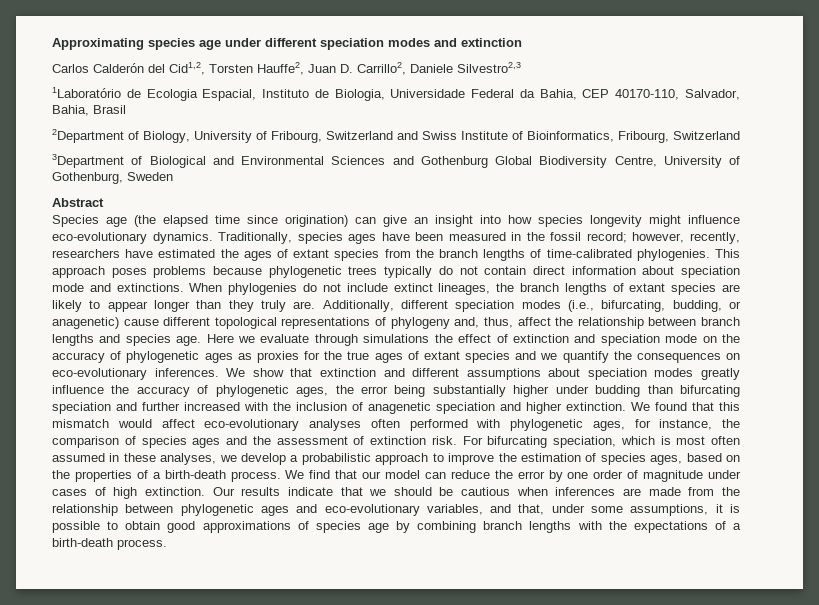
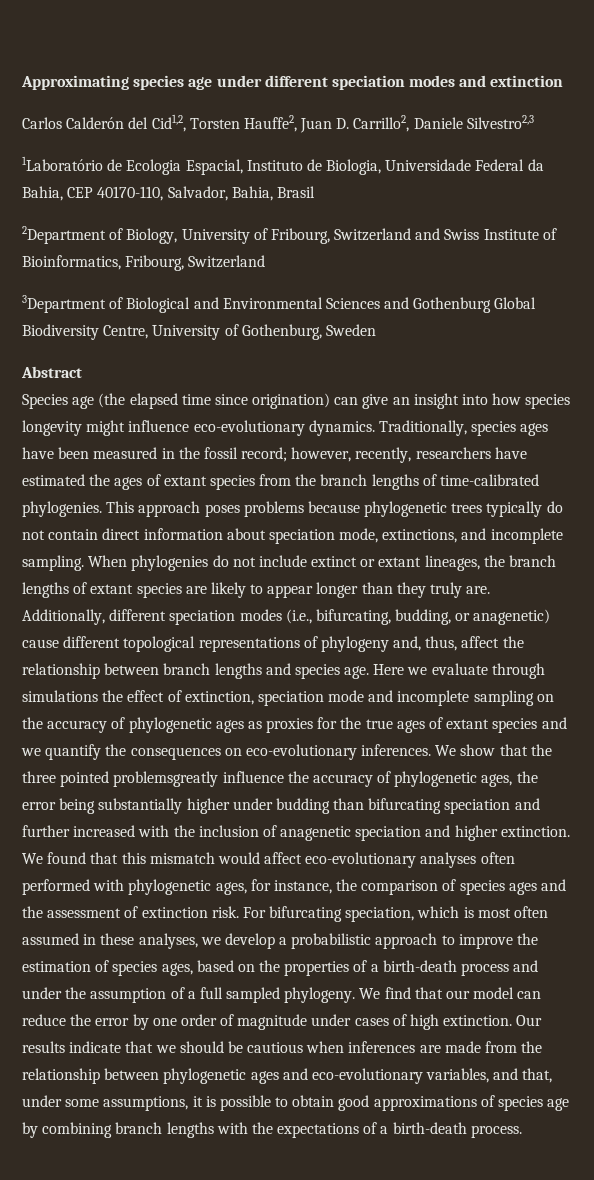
[52,283,184,292] mode and extinctions. -> [339,528,563,544] [22,555,84,571] mode, extinctions, and incomplete sampling.
(433, 287) none -> [360,557,422,567] or extant
[512,334,698,346] extinction and speciation mode -> [184,690,534,706] extinction, speciation mode and incomplete sampling
[319,368,741,380] extinction and different assumptions about speciation modes greatly -> [530,744,552,756] [22,771,219,787] the three pointed problemsgreatly
[230,471,281,482] process. -> [461,960,539,976] [22,987,356,1003] process and under the assumption of a full sampled phylogeny.

